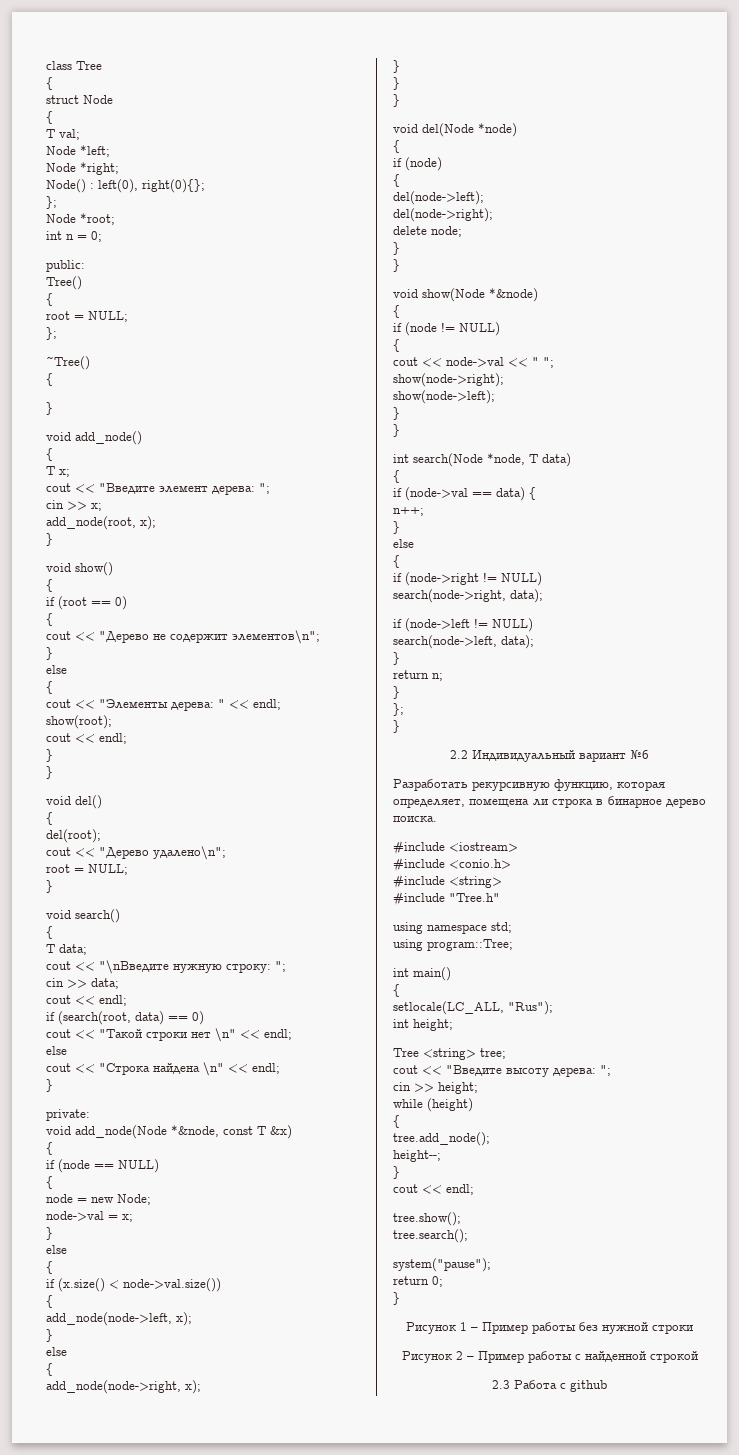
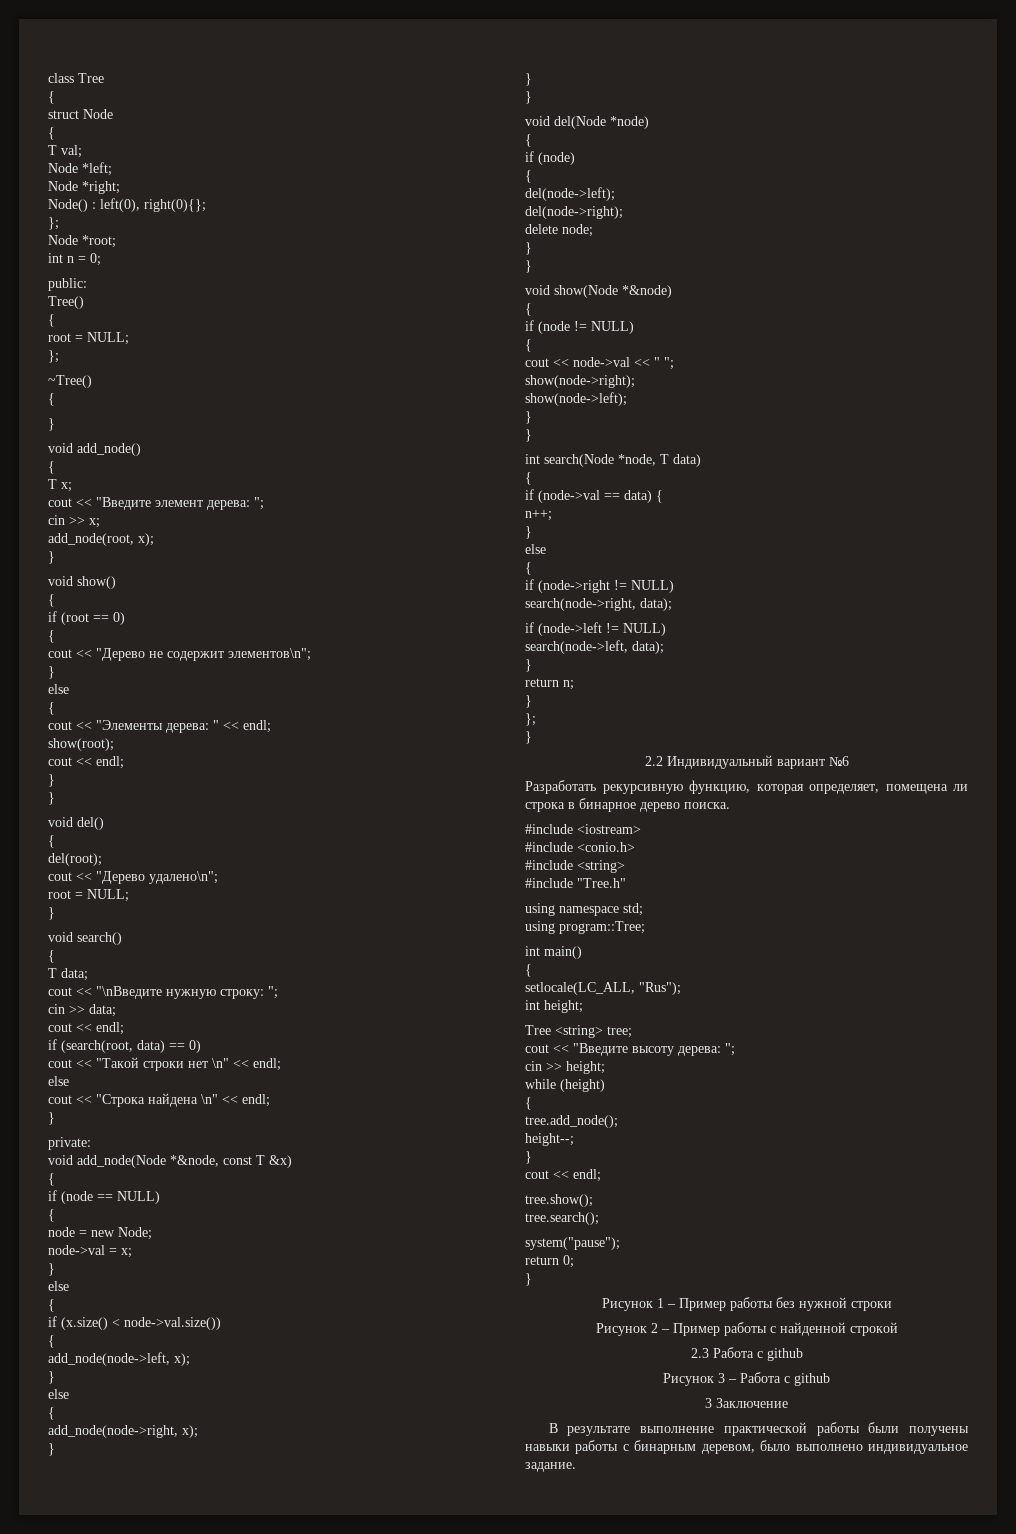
(607, 1386) none -> [663,1372,830,1386] [705,1398,788,1408] [548,1422,969,1436] [525,1440,968,1454] [525,1462,576,1472] // Рисунок 3 – Работа с github // 3 Заключение // В результате выполнение практической работы были получены навыки работы с бинарным деревом, было выполнено индивидуальное задание.

